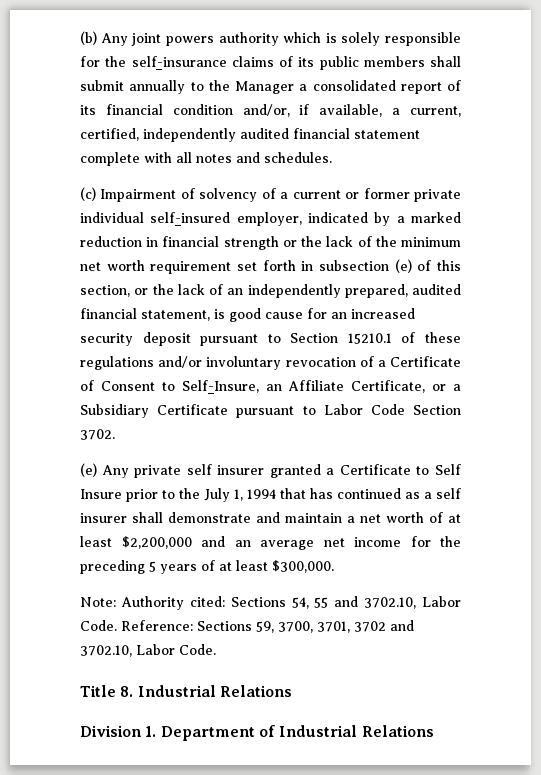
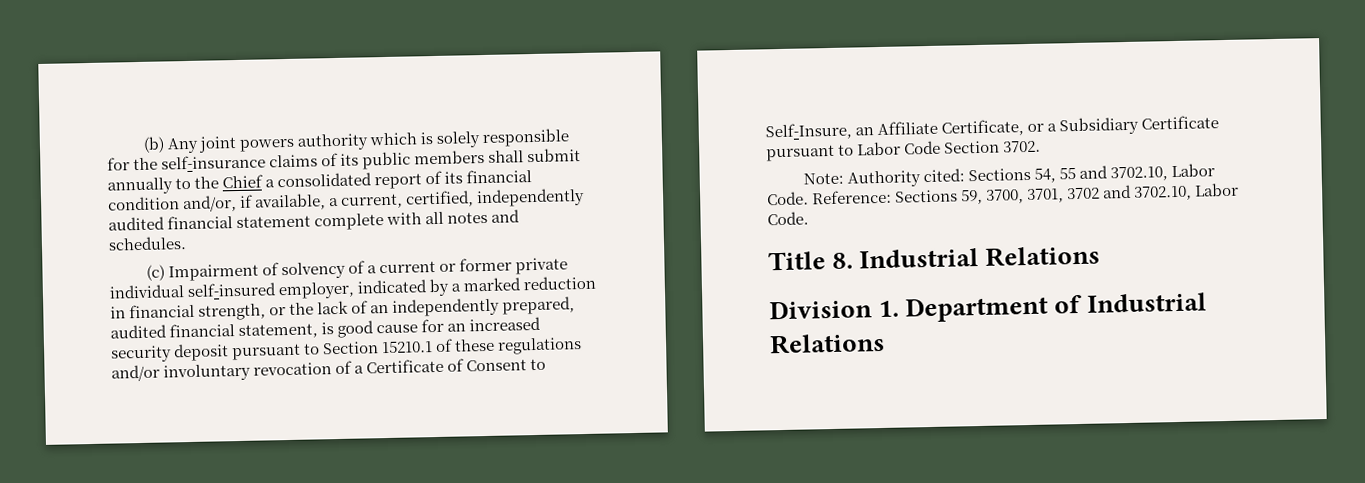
[235,81,294,94] Manager -> [222,174,264,189] Chief
[223,236,462,250] [80,259,462,274] [80,285,130,297] strength or the lack of the minimum net worth requirement set forth in subsection (e) of this section, -> [198,303,267,321] strength,
[80,463,461,478] [80,488,461,502] [80,512,461,523] [80,536,461,550] [80,560,334,574] // (e) Any private self insurer granted a Certificate to Self Insure prior to the July 1, 1994 that has continued as a self insurer shall demonstrate and maintain a net worth of at least $2,200,000 and an average net income for the preceding 5 years of at least $300,000. -> (1042, 146) none

